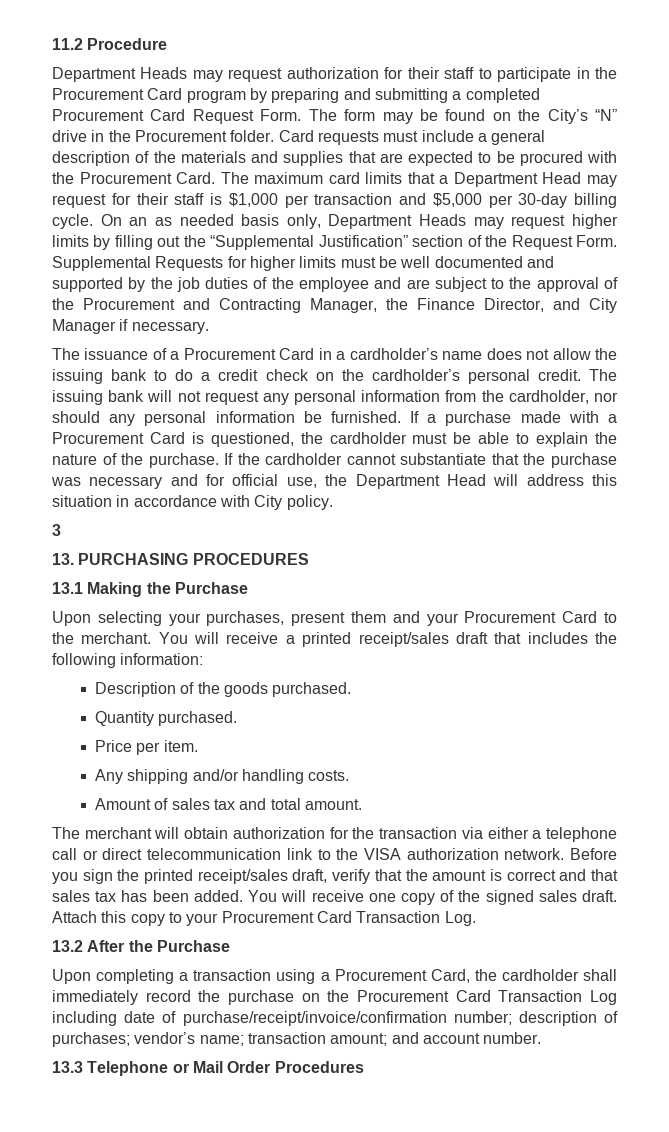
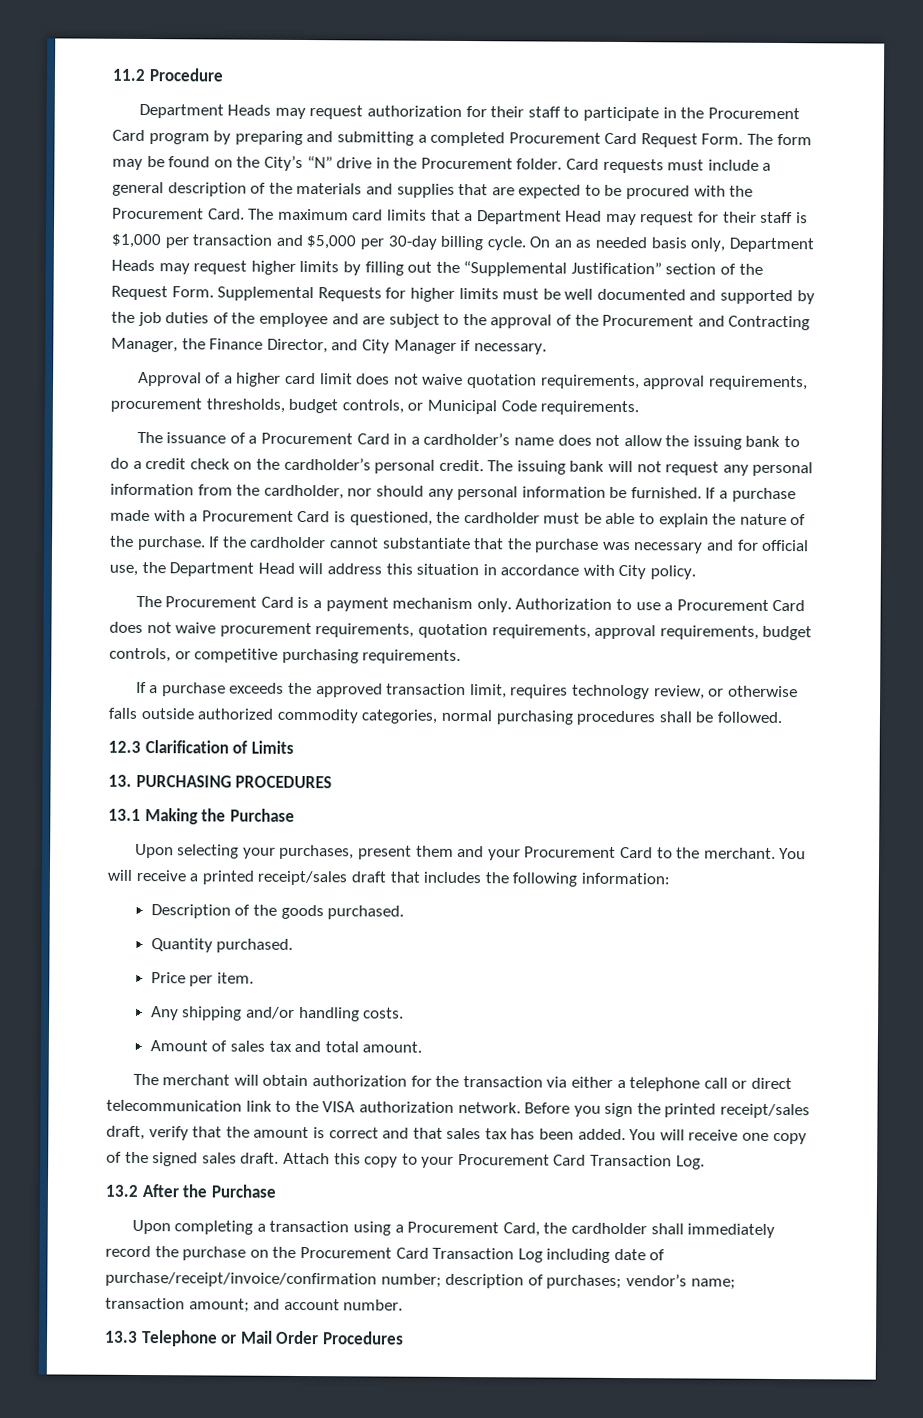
(209, 327) none -> [137,371,808,391] [110,397,640,416] // Approval of a higher card limit does not waive quotation requirements, approval requirements, procurement thresholds, budget controls, or Municipal Code requirements.
[52,524,61,536] 3 -> [135,595,806,613] [109,621,813,641] [109,647,462,664] [135,681,798,700] [108,707,782,726] [108,740,294,754] The Procurement Card is a payment mechanism only. Authorization to use a Procurement Card does not waive procurement requirements, quotation requirements, approval requirements, budget controls, or competitive purchasing requirements. // If a purchase exceeds the approved transaction limit, requires technology review, or otherwise falls outside authorized commodity categories, normal purchasing procedures shall be followed. // 12.3 Clarification of Limits

